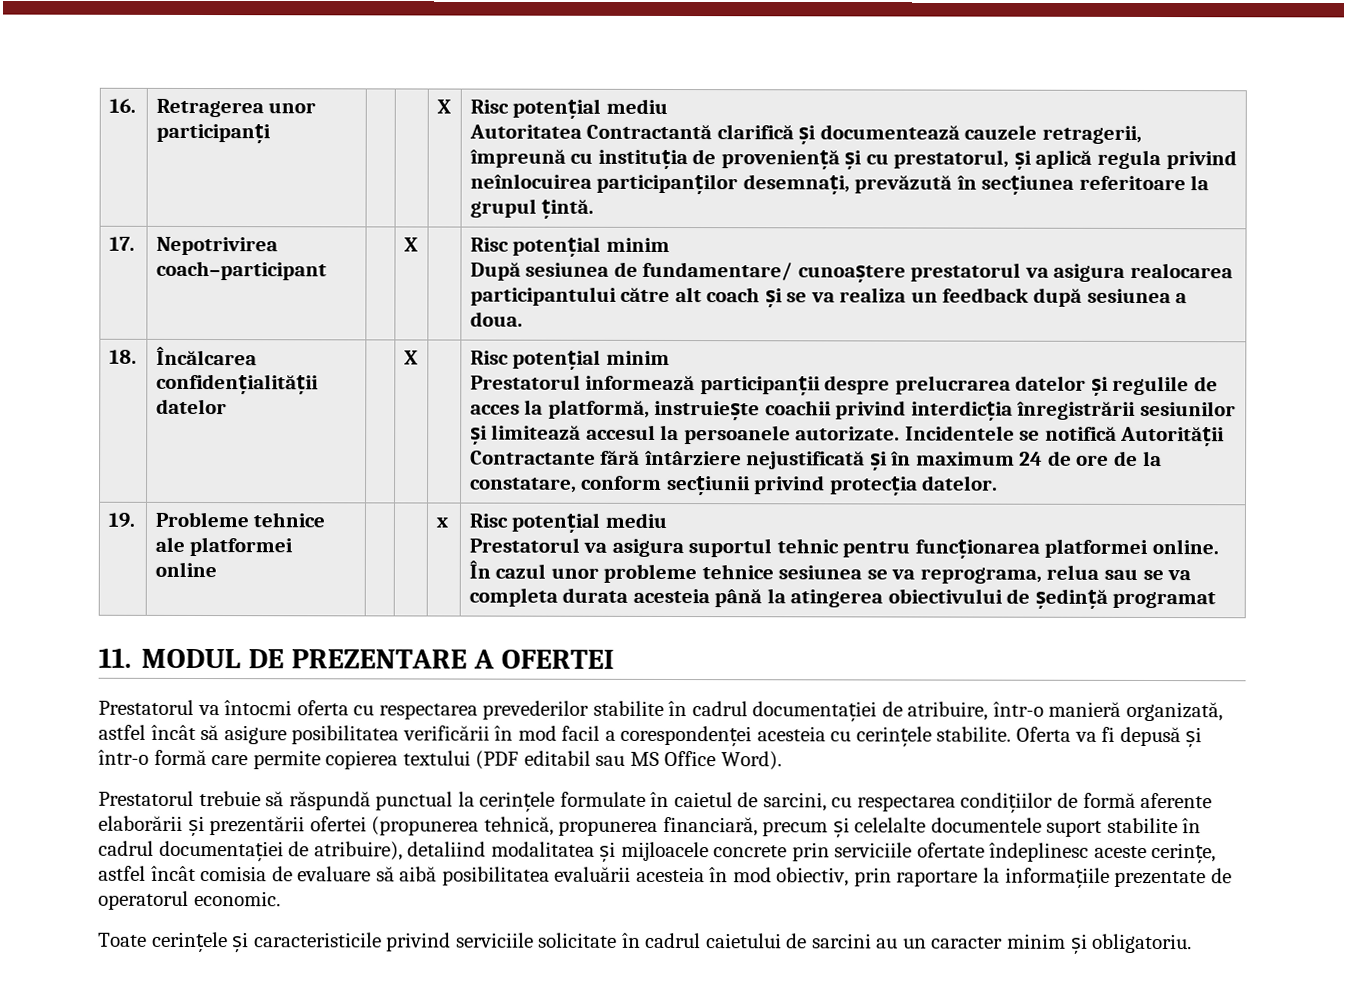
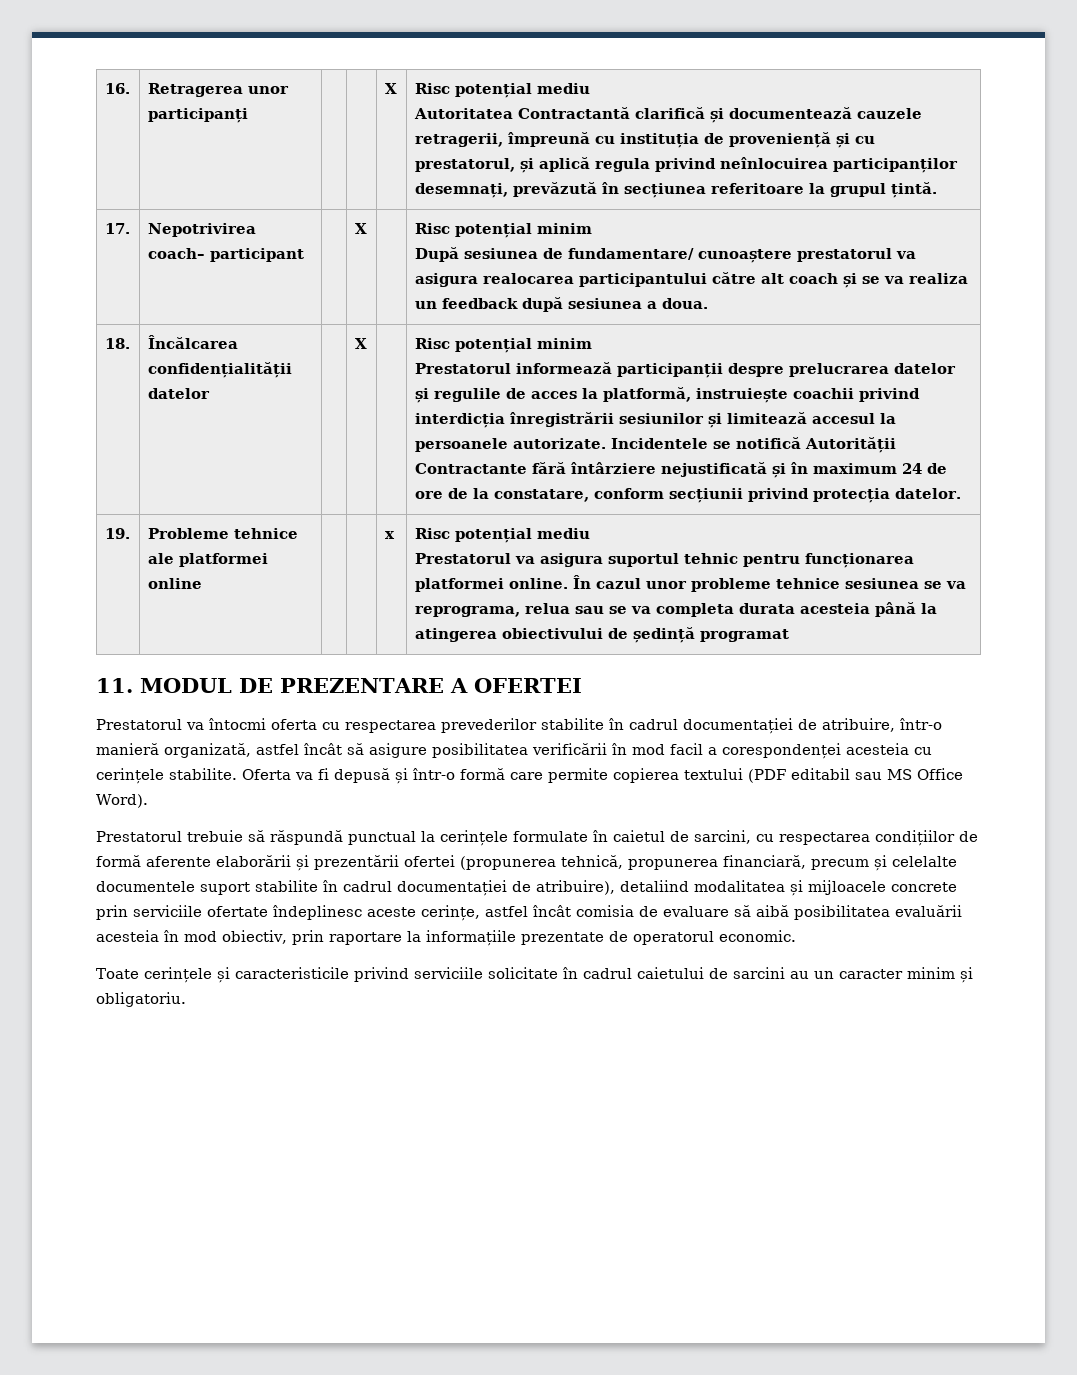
[155,260,327,281] coach–participant -> [147,248,304,262] coach– participant

